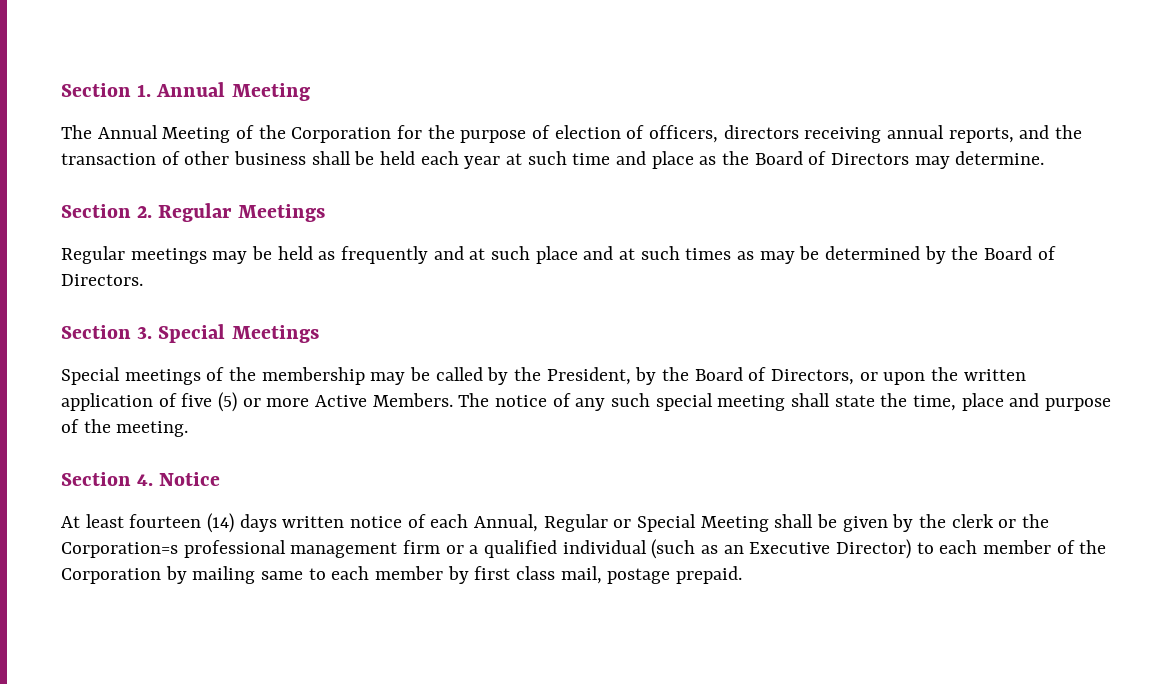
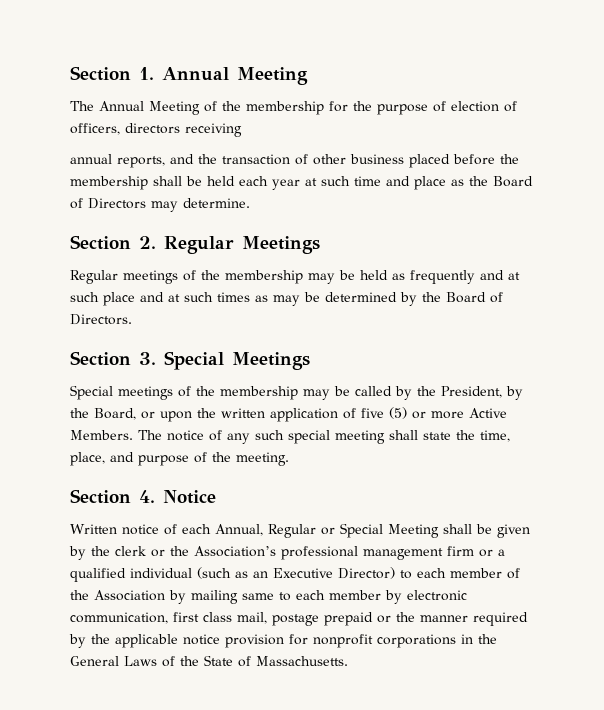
[291,127,392,143] Corporation -> [246,101,324,115] membership
(882, 135) none -> (242, 130) //
(307, 158) none -> [409,154,519,168] [70,176,148,190] placed before the membership
(207, 256) none -> [183,270,303,284] of the membership
[694,367,855,385] Board of Directors, -> [94,408,136,420] Board,
[961,393,1004,411] place -> [70,452,105,466] place,
[61,513,345,533] At least fourteen (14) days written -> [70,524,117,534] Written
[61,542,178,558] Corporation=s -> [194,546,276,557] Association’s
[61,568,161,584] Corporation -> [94,590,165,601] Association
(469, 575) none -> [407,590,467,601] [70,612,168,624] electronic communication,
[676,566,743,584] prepaid. -> [324,612,528,626] [69,634,497,648] [70,655,348,667] prepaid or the manner required by the applicable notice provision for nonprofit corporations in the General Laws of the State of Massachusetts.

